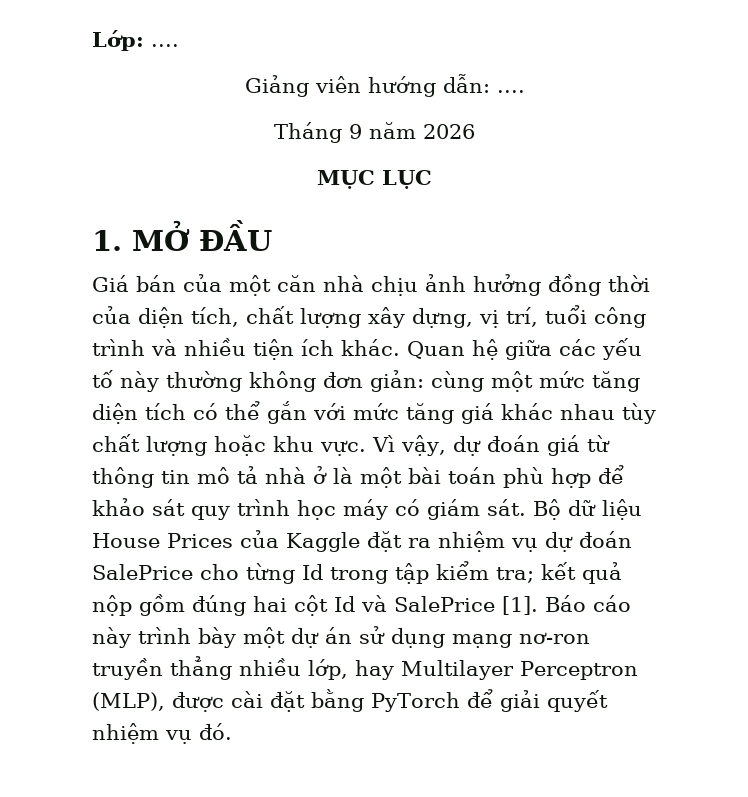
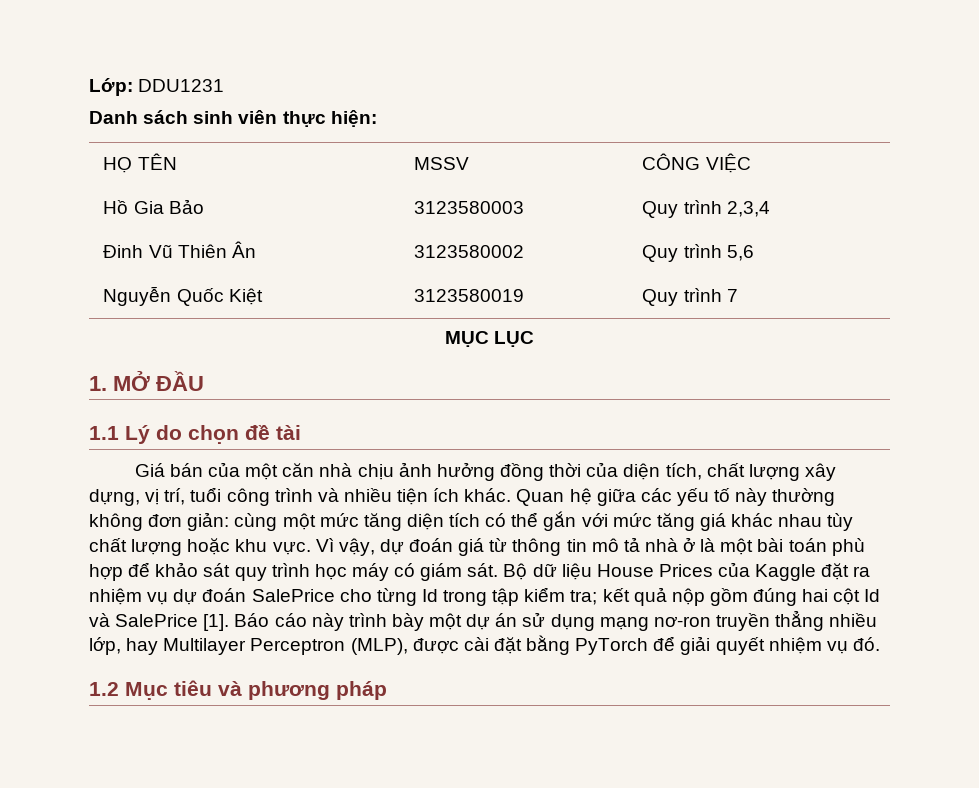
[151,44,179,47] [244,74,525,97] [273,122,475,143] .... // Giảng viên hướng dẫn: .... // Tháng 9 năm 2026 -> [138,79,225,92] [89,110,377,127] [103,153,177,173] [414,157,470,170] [642,153,751,173] [103,199,204,214] [414,201,525,214] [642,200,770,218] [103,241,256,258] [414,245,525,258] [642,244,754,262] [103,286,263,306] [414,289,525,302] [642,288,738,306] DDU1231 // Danh sách sinh viên thực hiện: // HỌ TÊN | MSSV | CÔNG VIỆC // Hồ Gia Bảo | 3123580003 | Quy trình 2,3,4 // Đinh Vũ Thiên Ân | 3123580002 | Quy trình 5,6 // Nguyễn Quốc Kiệt | 3123580019 | Quy trình 7
(272, 235) none -> [89,425,301,444] // 1.1 Lý do chọn đề tài
(232, 731) none -> [89,680,387,700] // 1.2 Mục tiêu và phương pháp

